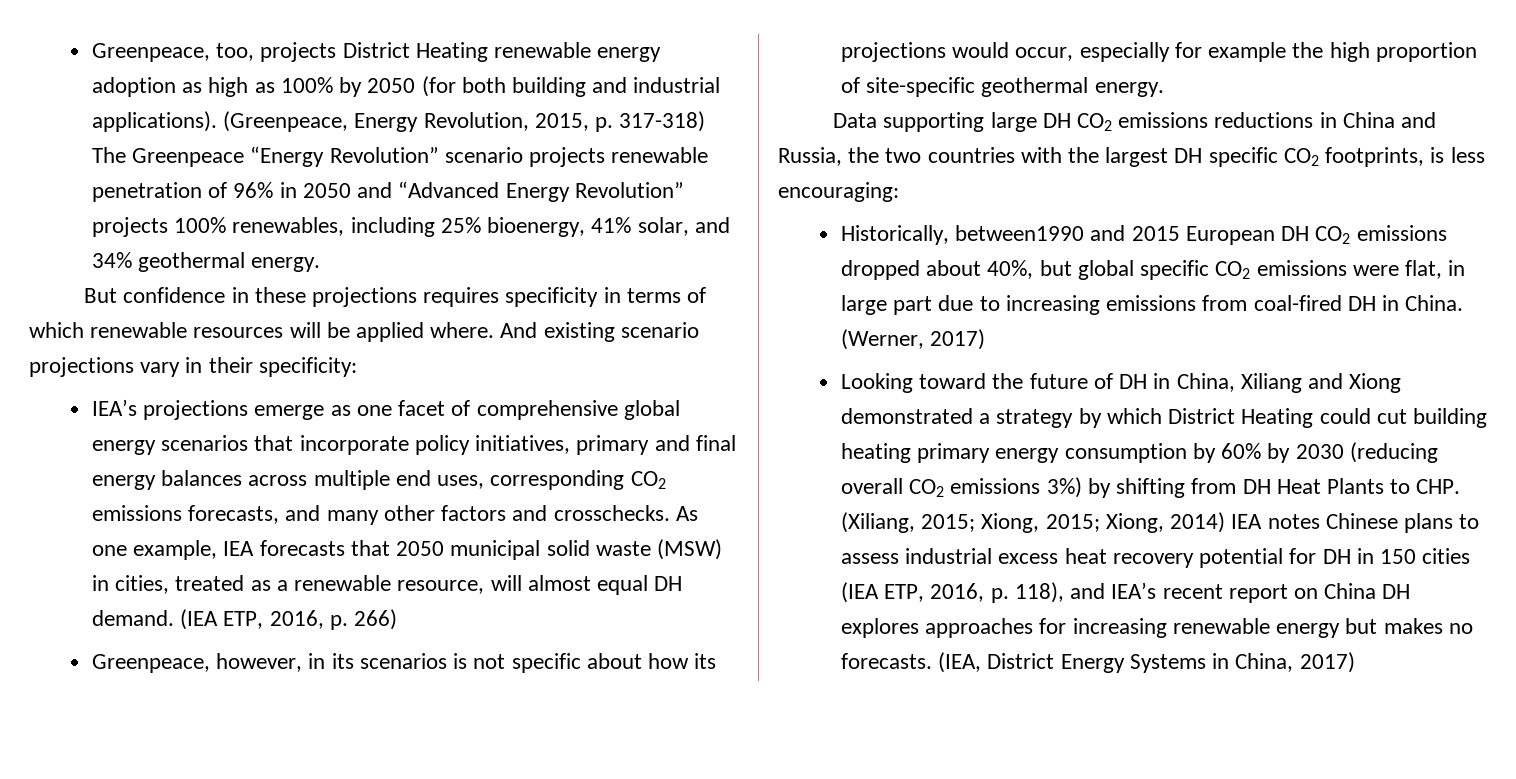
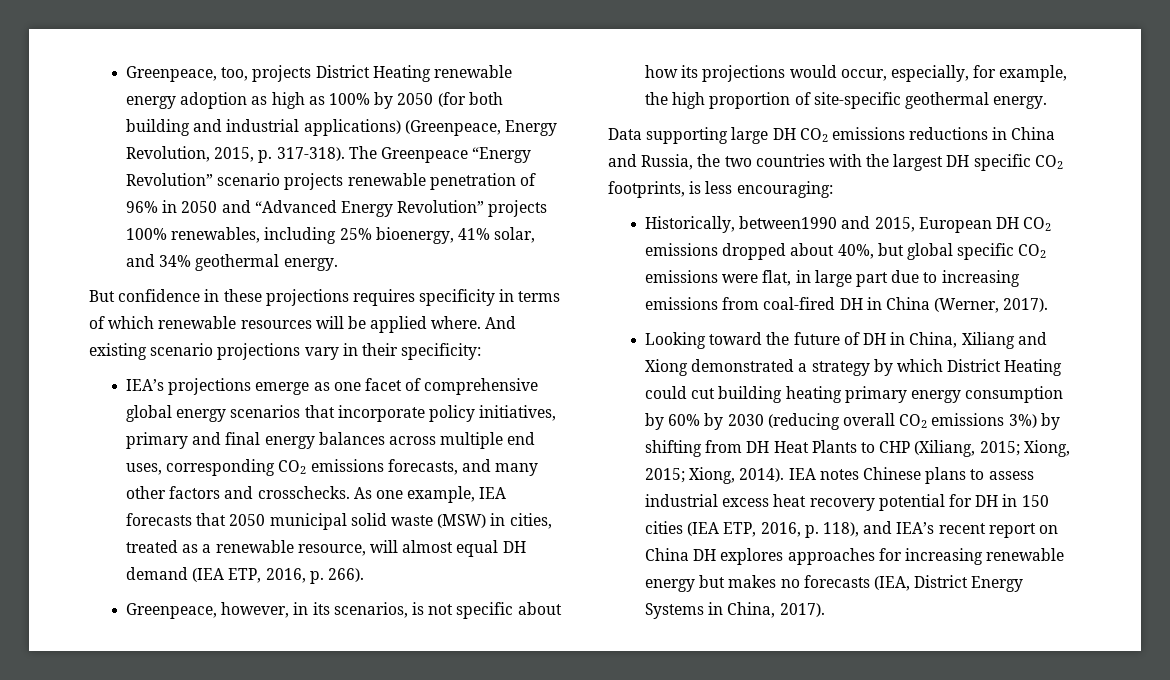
[92,111,218,132] applications). -> [303,119,401,136] applications)
[619,111,706,132] 317-318) -> [276,147,345,161] 317-318).
[92,609,398,630] demand. (IEA ETP, 2016, p. 266) -> [126,567,364,584] demand (IEA ETP, 2016, p. 266).
[359,653,447,669] scenarios -> [333,602,408,618] scenarios,
[1079,42,1287,62] especially for example -> [890,65,1068,82] especially, for example,
[1131,226,1180,241] 2015 -> [874,217,915,232] 2015,
[1405,295,1464,311] [841,329,986,350] China. (Werner, 2017) -> [885,297,1049,313] China (Werner, 2017).
[1416,479,1461,494] CHP. -> [879,441,911,453] CHP
[1170,512,1226,533] 2014) -> [739,468,785,482] 2014).
[841,653,933,669] forecasts. -> [803,575,870,588] forecasts
[1299,652,1355,673] 2017) -> [779,603,825,617] 2017).

